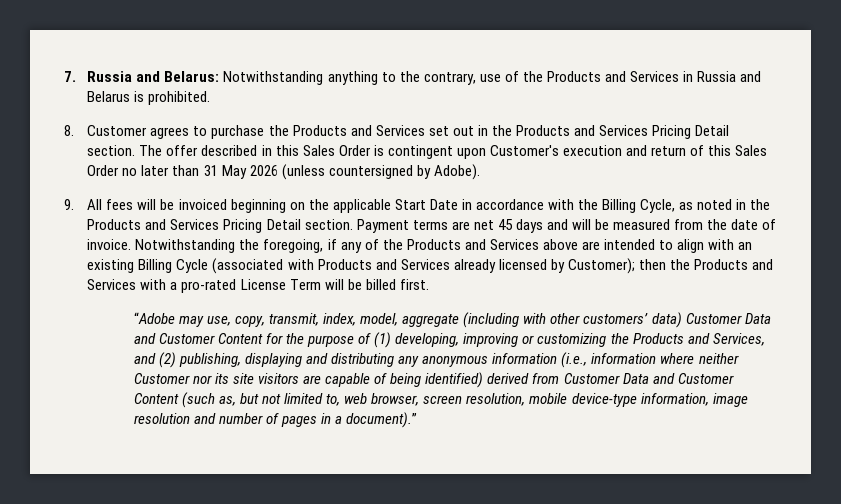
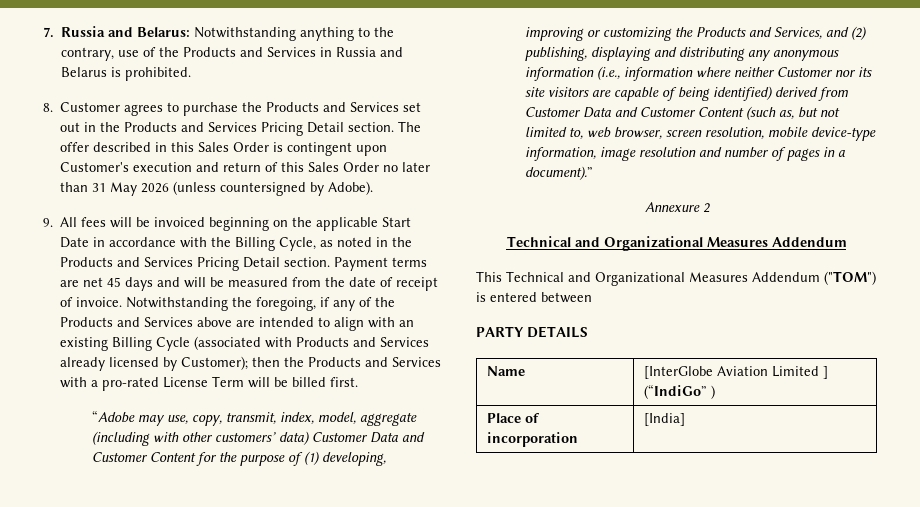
(777, 224) none -> [396,277,439,291] [60,297,74,307] receipt of
(418, 420) none -> [644,202,710,213] [506,236,847,251] [476,271,876,286] [476,292,592,303] [476,326,588,338] [487,366,526,376] [644,366,829,379] [644,384,716,399] [487,413,541,423] [487,432,579,447] [644,413,686,426] // Annexure 2 // Technical and Organizational Measures Addendum // This Technical and Organizational Measures Addendum ("TOM") is entered between // PARTY DETAILS // Name | [InterGlobe Aviation Limited ] (“IndiGo” ) // Place of incorporation | [India]

